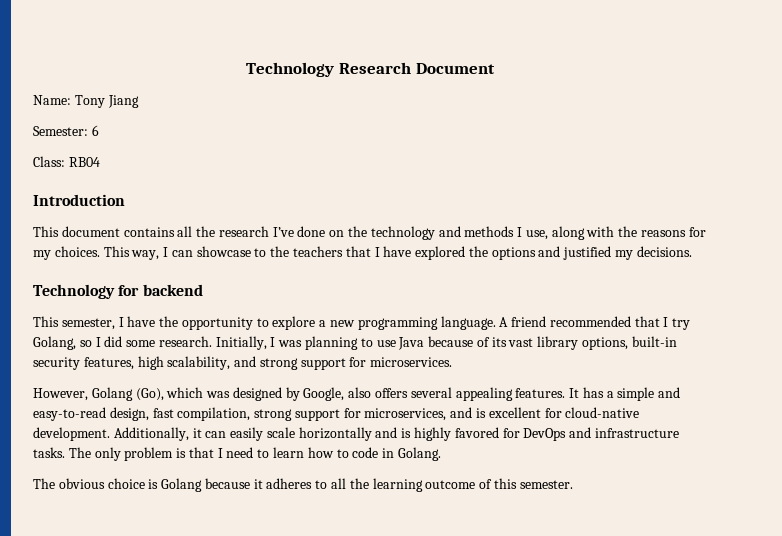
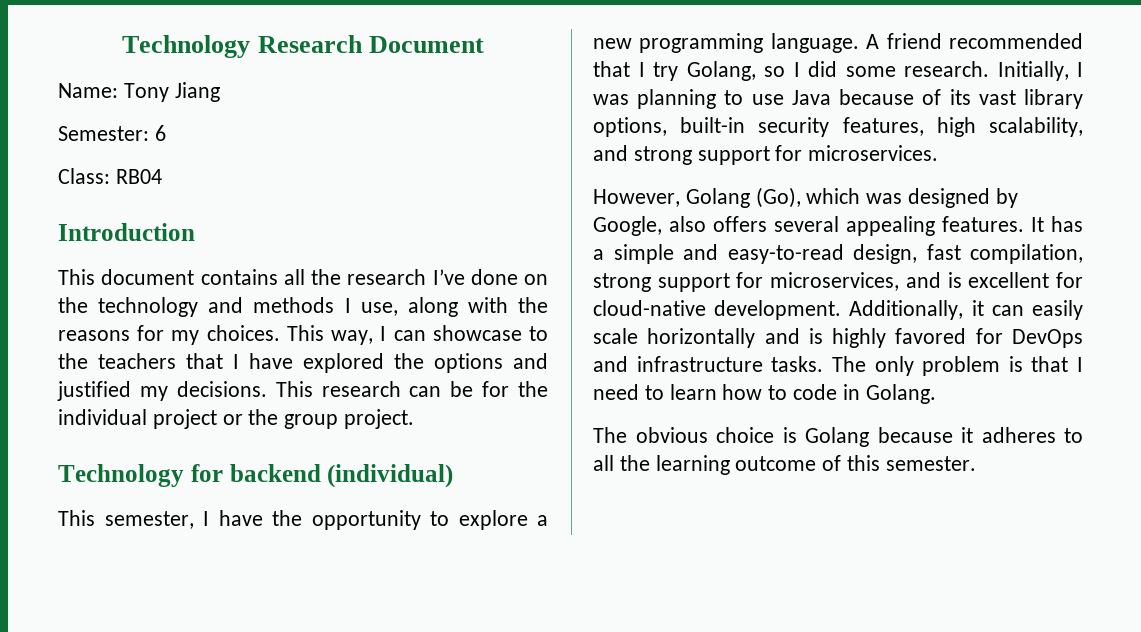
(692, 251) none -> [275,381,548,397] [58,409,415,429] This research can be for the individual project or the group project.
(203, 290) none -> [327,464,454,488] (individual)

